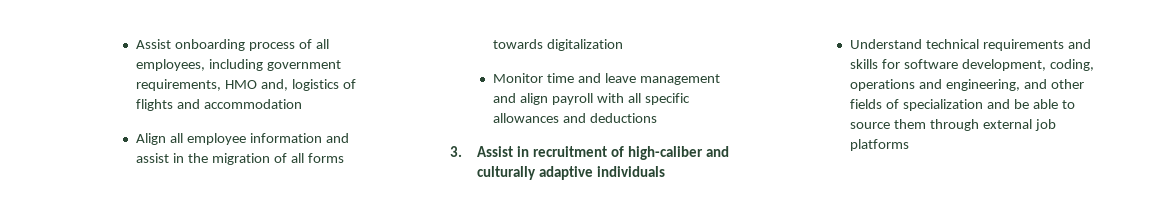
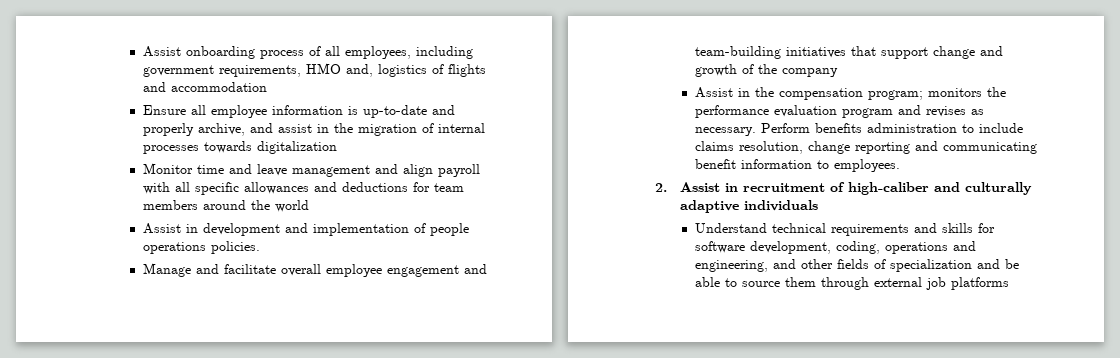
[136,133,167,145] Align -> [142,105,186,115] Ensure
(323, 138) none -> [347,105,455,118] [142,123,245,136] is up-to-date and properly archive,
[290,153,344,163] all forms -> [437,123,485,133] [142,145,199,154] internal processes
[450,146,463,157] // 3. -> [412,182,464,192] [142,200,309,212] [142,223,469,236] [142,241,260,254] [142,263,487,277] [694,46,1003,59] [694,64,838,77] [694,87,1006,100] [694,105,984,118] [694,123,1023,136] [694,141,1037,154] [694,159,900,172] [655,183,668,192] for team members around the world // Assist in development and implementation of people operations policies. // Manage and facilitate overall employee engagement and team-building initiatives that support change and growth of the company // Assist in the compensation program; monitors the performance evaluation program and revises as necessary. Perform benefits administration to include claims resolution, change reporting and communicating benefit information to employees. // 2.

